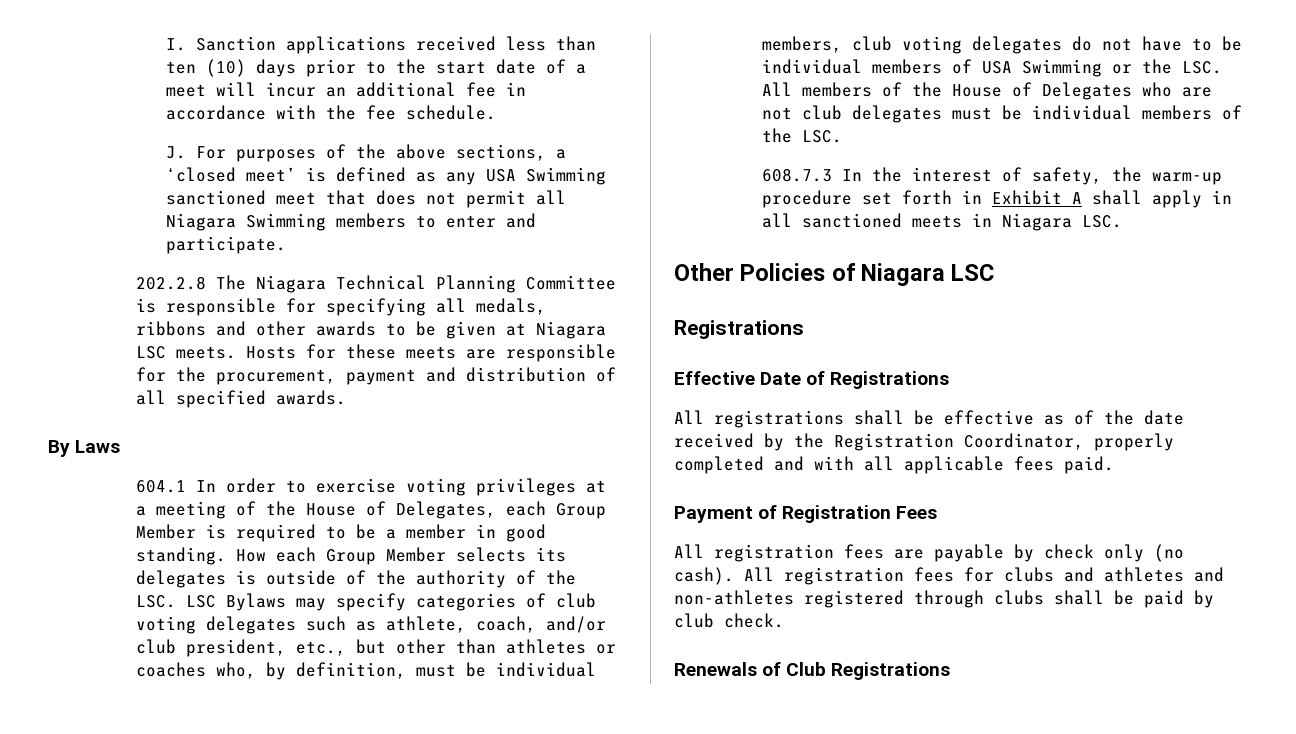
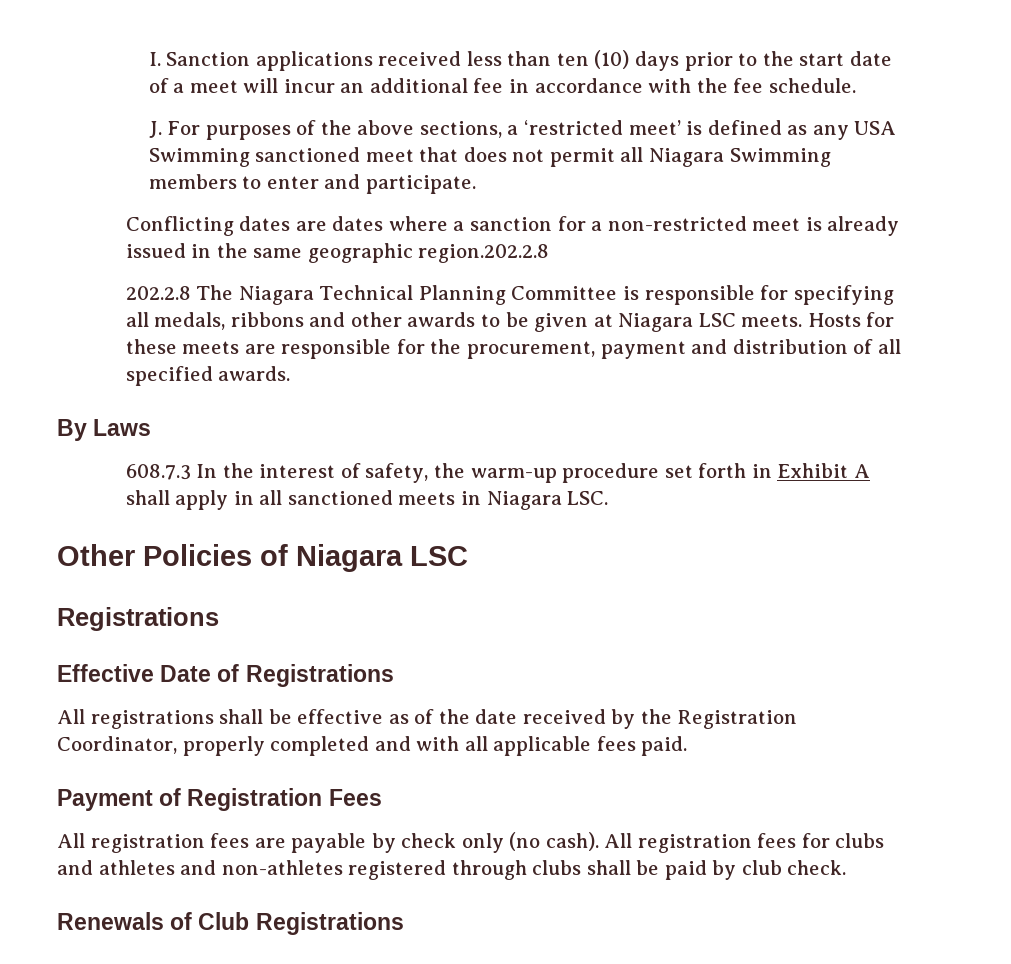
[165,167,236,182] ‘closed -> [524,120,624,135] ‘restricted
(286, 245) none -> [125,216,900,236] [125,243,550,263] // Conflicting dates are dates where a sanction for a non-restricted meet is already issued in the same geographic region.202.2.8
[136,478,607,496] [136,501,607,519] [136,524,547,542] [136,547,567,565] [136,570,577,588] [136,593,597,611] [136,616,607,634] [136,639,617,657] [136,662,597,680] [762,36,1243,54] [762,59,1223,77] [762,82,1213,100] [762,105,1243,123] [762,128,843,143] // 604.1 In order to exercise voting privileges at a meeting of the House of Delegates, each Group Member is required to be a member in good standing. How each Group Member selects its delegates is outside of the authority of the LSC. LSC Bylaws may specify categories of club voting delegates such as athlete, coach, and/or club president, etc., but other than athletes or coaches who, by definition, must be individual members, club voting delegates do not have to be individual members of USA Swimming or the LSC. All members of the House of Delegates who are not club delegates must be individual members of the LSC. -> (152, 427) none

